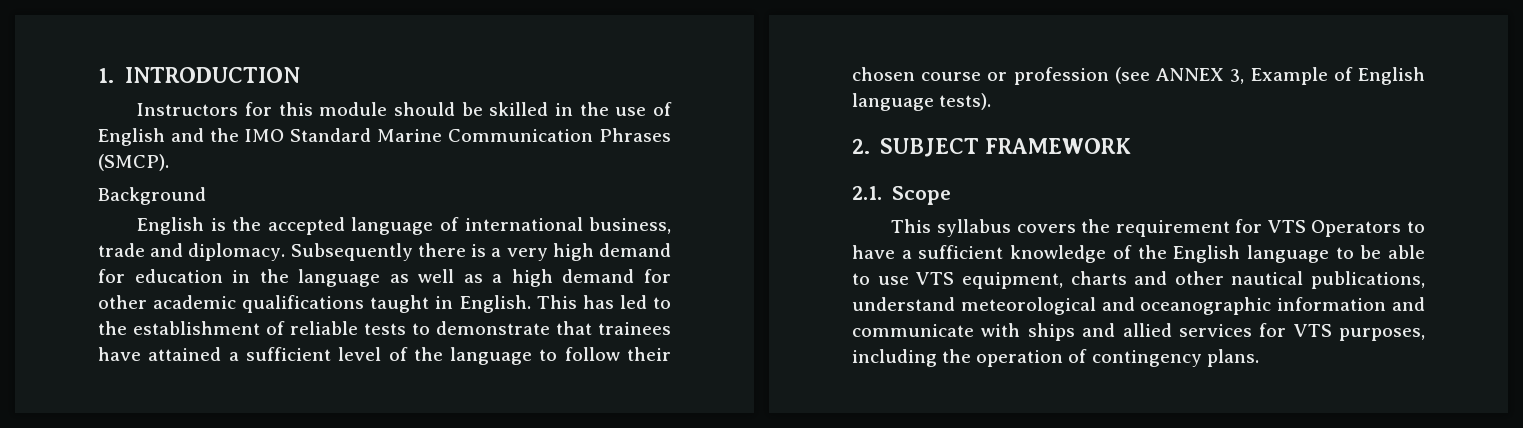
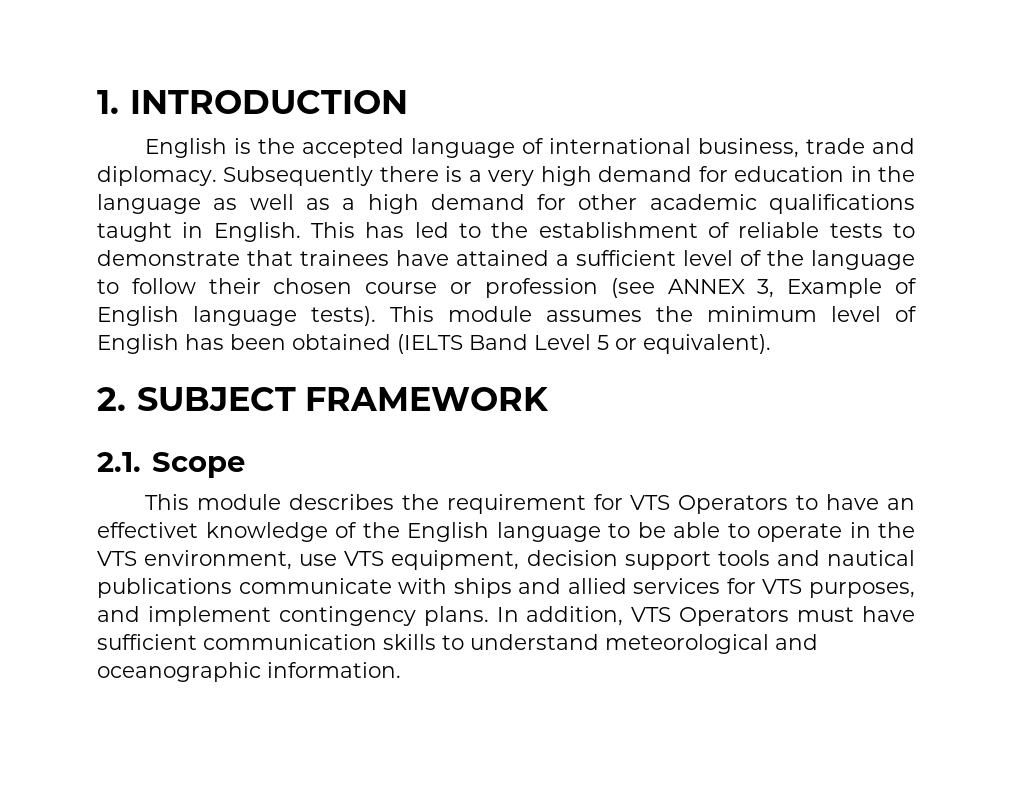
[137,102,672,116] [98,128,671,146] [98,154,169,171] [98,187,206,205] // Instructors for this module should be skilled in the use of English and the IMO Standard Marine Communication Phrases (SMCP). // Background -> (408, 102) none
(992, 101) none -> [390,306,917,322] [97,334,771,354] This module assumes the minimum level of English has been obtained (IELTS Band Level 5 or equivalent).
[937,219,1076,237] syllabus covers -> [196,494,394,510] module describes
[901,245,1004,259] a sufficient -> [887,498,916,510] [97,522,198,538] an effectivet
[877,271,1425,289] [852,297,1425,315] use VTS equipment, charts and other nautical publications, understand meteorological and oceanographic information and -> [757,522,915,542] [97,550,915,570] [97,578,232,598] operate in the VTS environment, use VTS equipment, decision support tools and nautical publications
[852,349,1259,367] including the operation of contingency plans. -> [97,606,916,626] [97,634,818,654] [97,662,401,682] and implement contingency plans. In addition, VTS Operators must have sufficient communication skills to understand meteorological and oceanographic information.

